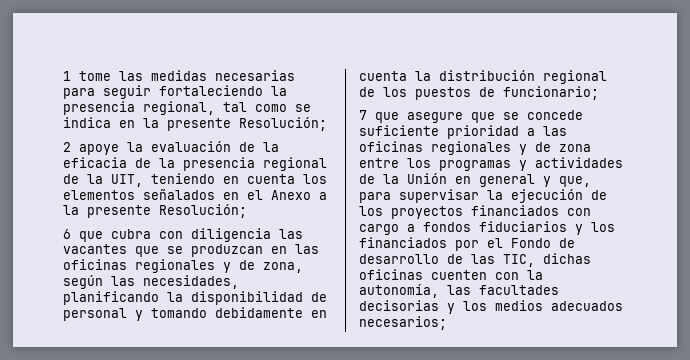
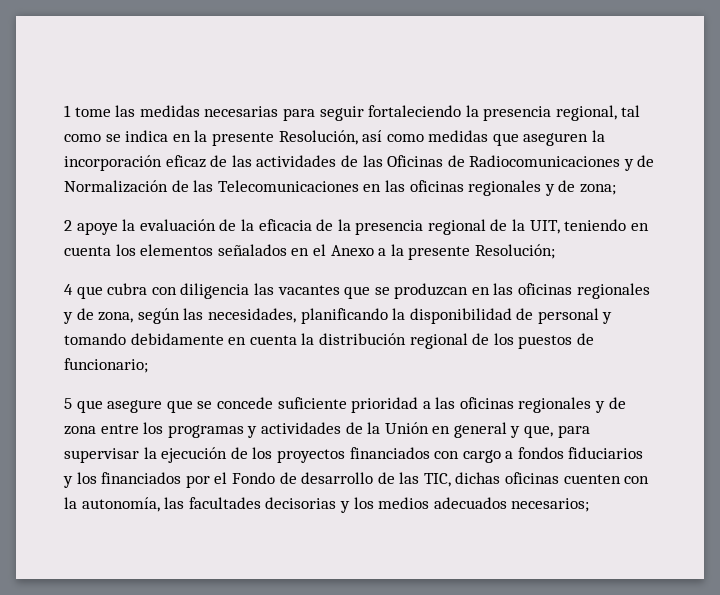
[239,117,327,131] Resolución; -> [278,130,606,146] [64,155,655,171] [64,180,616,196] Resolución, así como medidas que aseguren la incorporación eficaz de las actividades de las Oficinas de Radiocomunicaciones y de Normalización de las Telecomunicaciones en las oficinas regionales y de zona;
[63,229,71,239] 6 -> [64,284,73,295] 4
[359,110,367,120] 7 -> [64,398,72,409] 5

